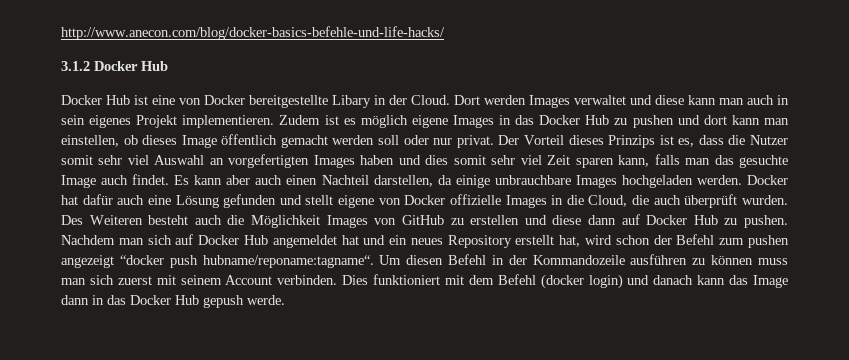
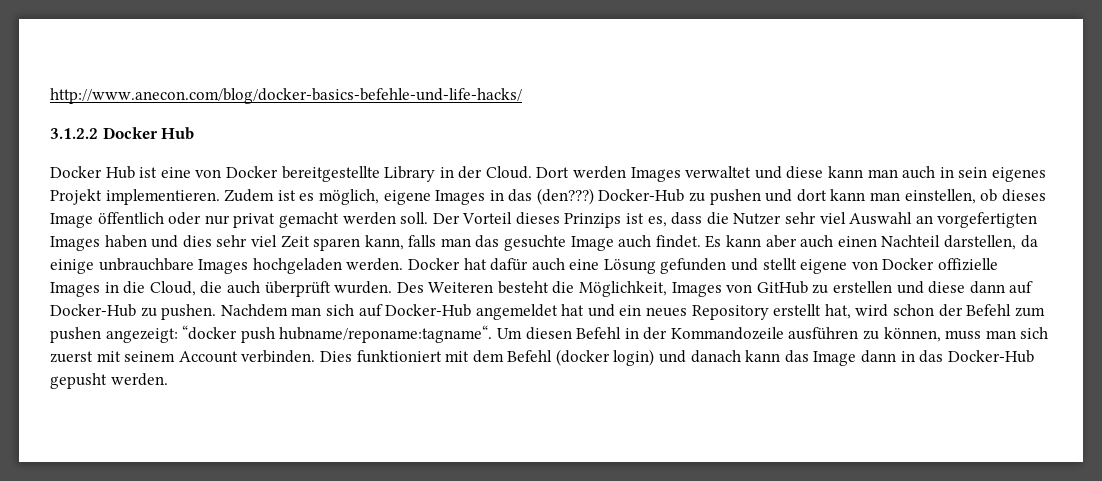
[61,61,90,71] 3.1.2 -> [50,128,98,139] 3.1.2.2
[332,95,371,108] Libary -> [384,166,436,182] Library
[360,115,408,128] möglich -> [318,189,379,205] möglich,
[539,115,610,125] Docker Hub -> [536,188,685,205] (den???) Docker-Hub
[280,135,494,148] gemacht werden soll oder nur privat. -> [168,212,429,228] oder nur privat gemacht werden soll.
[61,155,93,165] somit -> (782, 219) none
[453,155,486,165] somit -> (212, 241) none
[194,215,321,228] auch die Möglichkeit -> [552,281,668,297] die Möglichkeit,
[646,215,718,225] Docker Hub -> [50,304,136,317] Docker-Hub
[198,235,268,245] Docker Hub -> [385,304,472,317] Docker-Hub
[61,255,114,268] angezeigt -> [105,328,178,343] angezeigt:
[711,255,754,265] können -> [883,327,941,342] können,
[130,295,285,308] Docker Hub gepush werde. -> [947,350,1034,363] [50,373,168,389] Docker-Hub gepusht werden.

